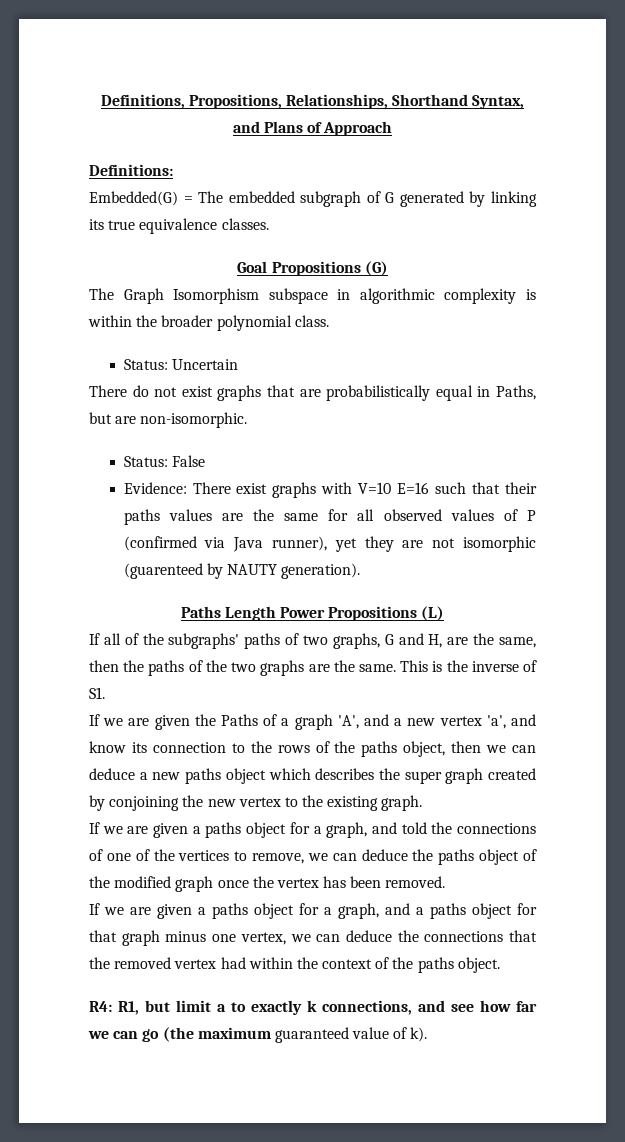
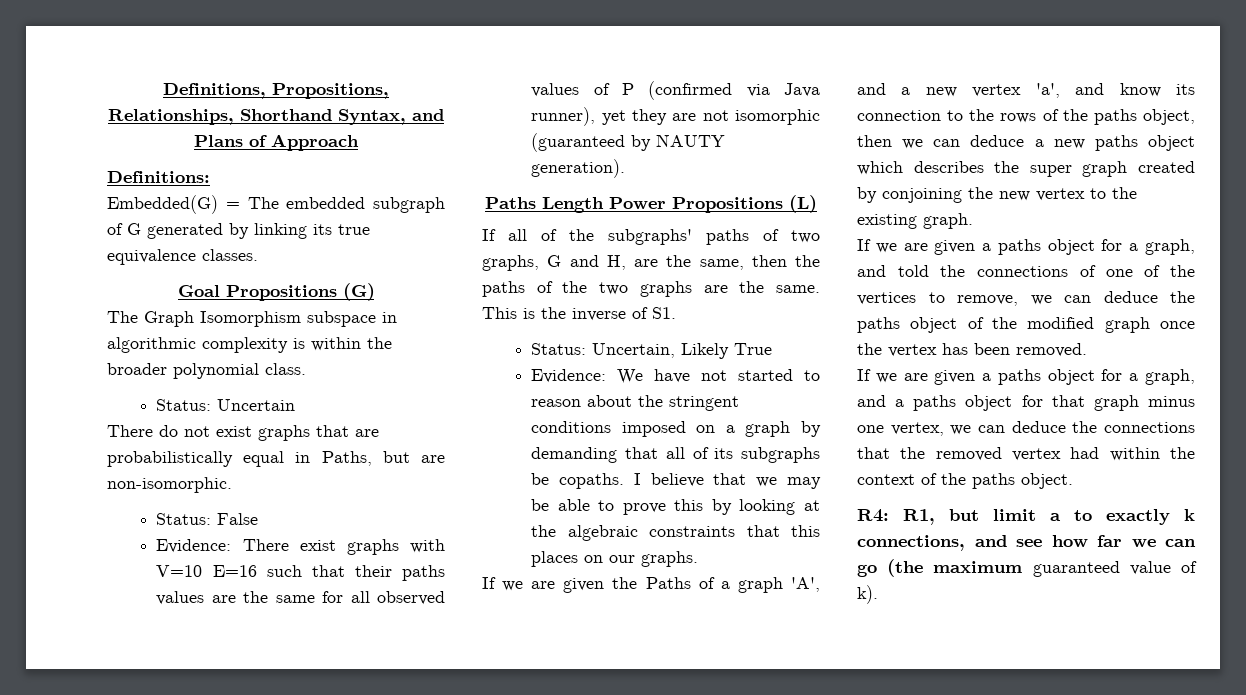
[123,563,203,579] (guarenteed -> [531,133,626,152] (guaranteed
(105, 693) none -> [531,343,773,359] [531,369,820,384] [531,395,740,411] [531,421,821,437] [531,447,820,463] [531,473,821,489] [531,499,820,515] [531,525,820,541] [531,551,699,567] // Status: Uncertain, Likely True // Evidence: We have not started to reason about the stringent conditions imposed on a graph by demanding that all of its subgraphs be copaths. I believe that we may be able to prove this by looking at the algebraic constraints that this places on our graphs.

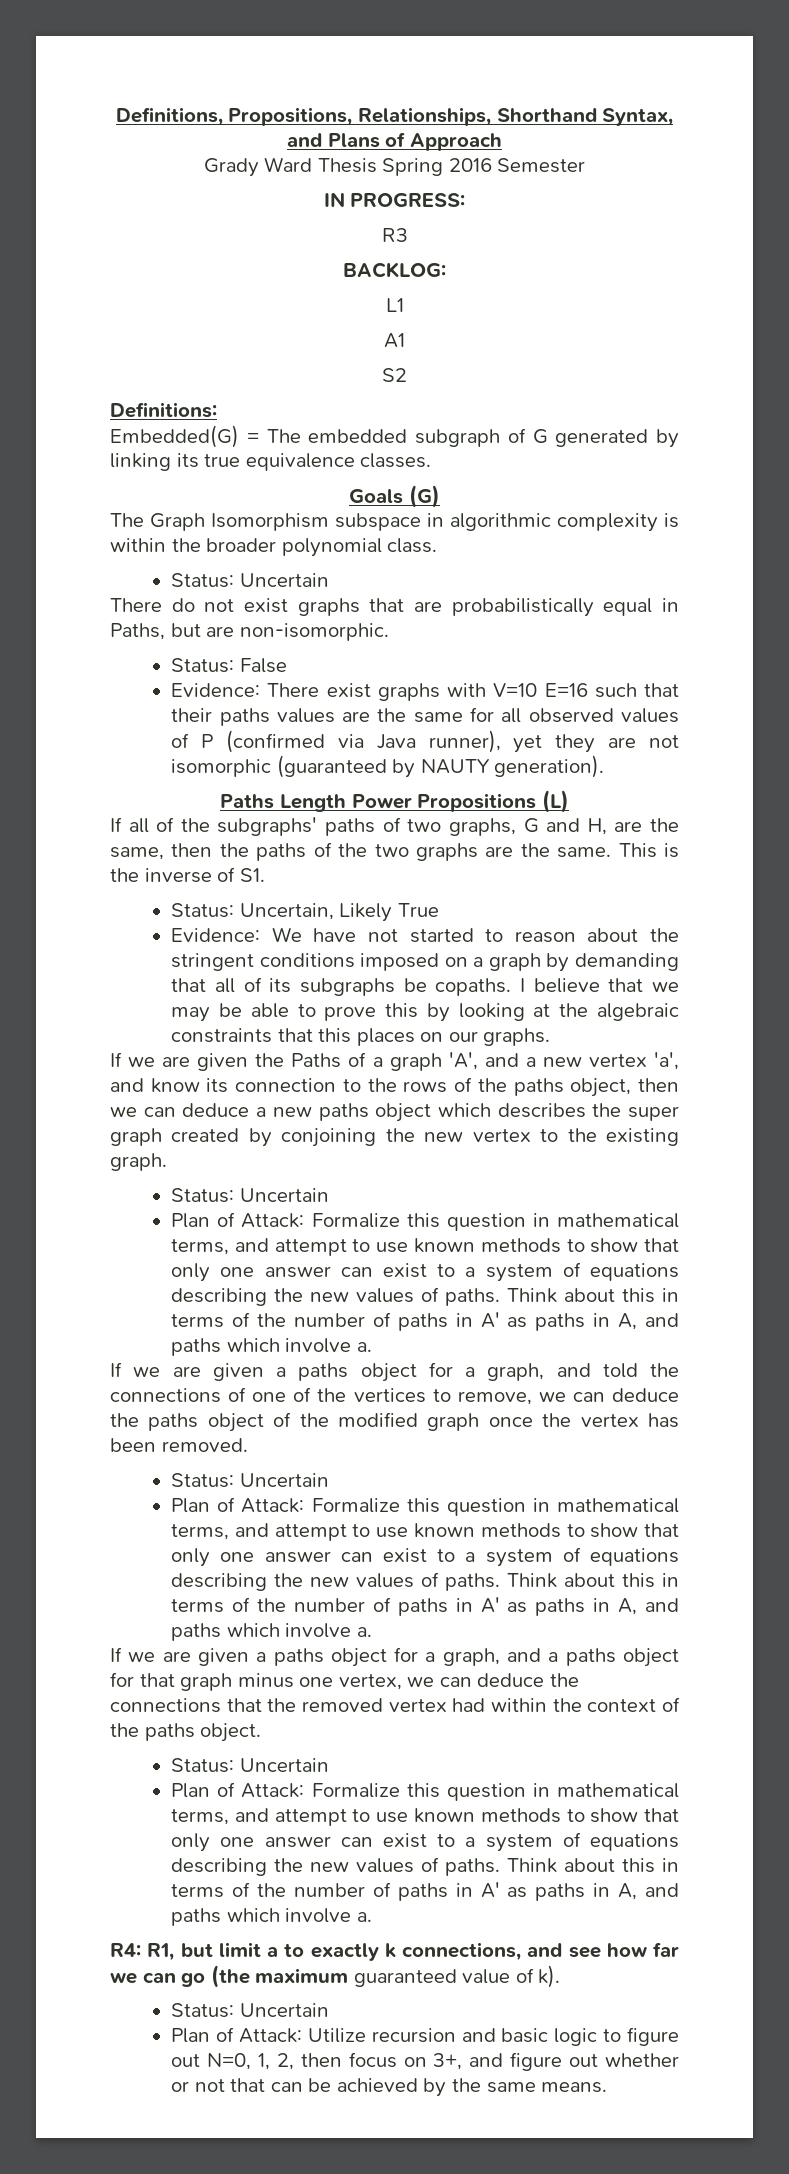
(359, 142) none -> [203,157,586,177] [323,192,466,207] [381,228,408,242] [343,262,446,278] [385,298,404,312] [384,333,405,348] [382,368,407,382] // Grady Ward Thesis Spring 2016 Semester // IN PROGRESS: // R3 // BACKLOG: // L1 // A1 // S2
[177,285,337,301] Goal Propositions -> [349,489,404,504] Goals
(973, 221) none -> [171,1188,329,1203] [171,1212,679,1231] [171,1238,679,1256] [171,1262,679,1282] [171,1287,679,1306] [171,1312,680,1331] [171,1338,372,1356] // Status: Uncertain // Plan of Attack: Formalize this question in mathematical terms, and attempt to use known methods to show that only one answer can exist to a system of equations describing the new values of paths. Think about this in terms of the number of paths in A' as paths in A, and paths which involve a.
(1087, 350) none -> [171,1473,329,1488] [171,1497,679,1516] [171,1523,679,1541] [171,1547,679,1567] [171,1572,679,1591] [171,1597,680,1616] [171,1623,372,1641] // Status: Uncertain // Plan of Attack: Formalize this question in mathematical terms, and attempt to use known methods to show that only one answer can exist to a system of equations describing the new values of paths. Think about this in terms of the number of paths in A' as paths in A, and paths which involve a.
(1073, 481) none -> [171,1758,329,1773] [171,1782,679,1801] [171,1808,679,1826] [171,1832,679,1852] [171,1857,679,1876] [171,1882,680,1901] [171,1908,372,1926] // Status: Uncertain // Plan of Attack: Formalize this question in mathematical terms, and attempt to use known methods to show that only one answer can exist to a system of equations describing the new values of paths. Think about this in terms of the number of paths in A' as paths in A, and paths which involve a.
(878, 594) none -> [171,2003,329,2018] [171,2027,679,2046] [171,2052,679,2071] [171,2078,608,2097] // Status: Uncertain // Plan of Attack: Utilize recursion and basic logic to figure out N=0, 1, 2, then focus on 3+, and figure out whether or not that can be achieved by the same means.

